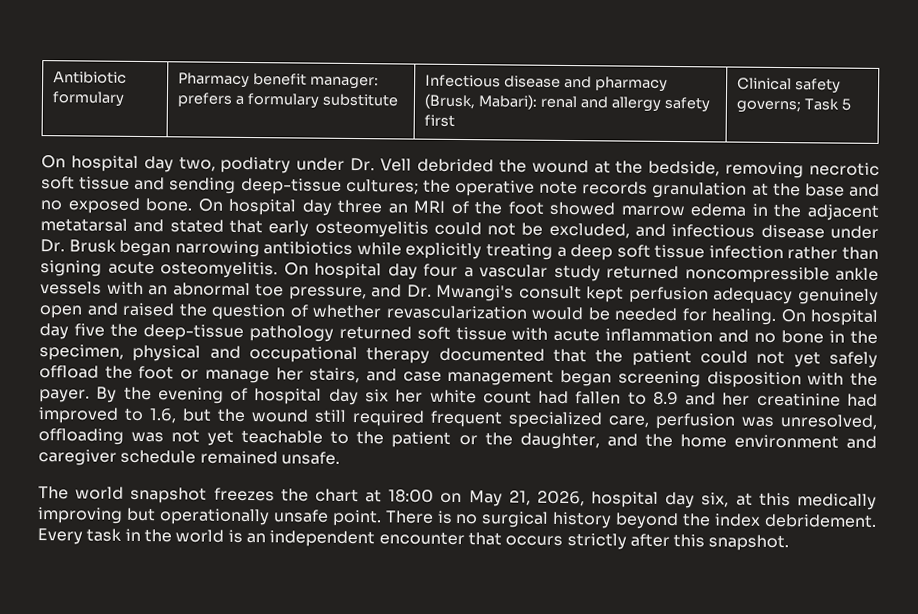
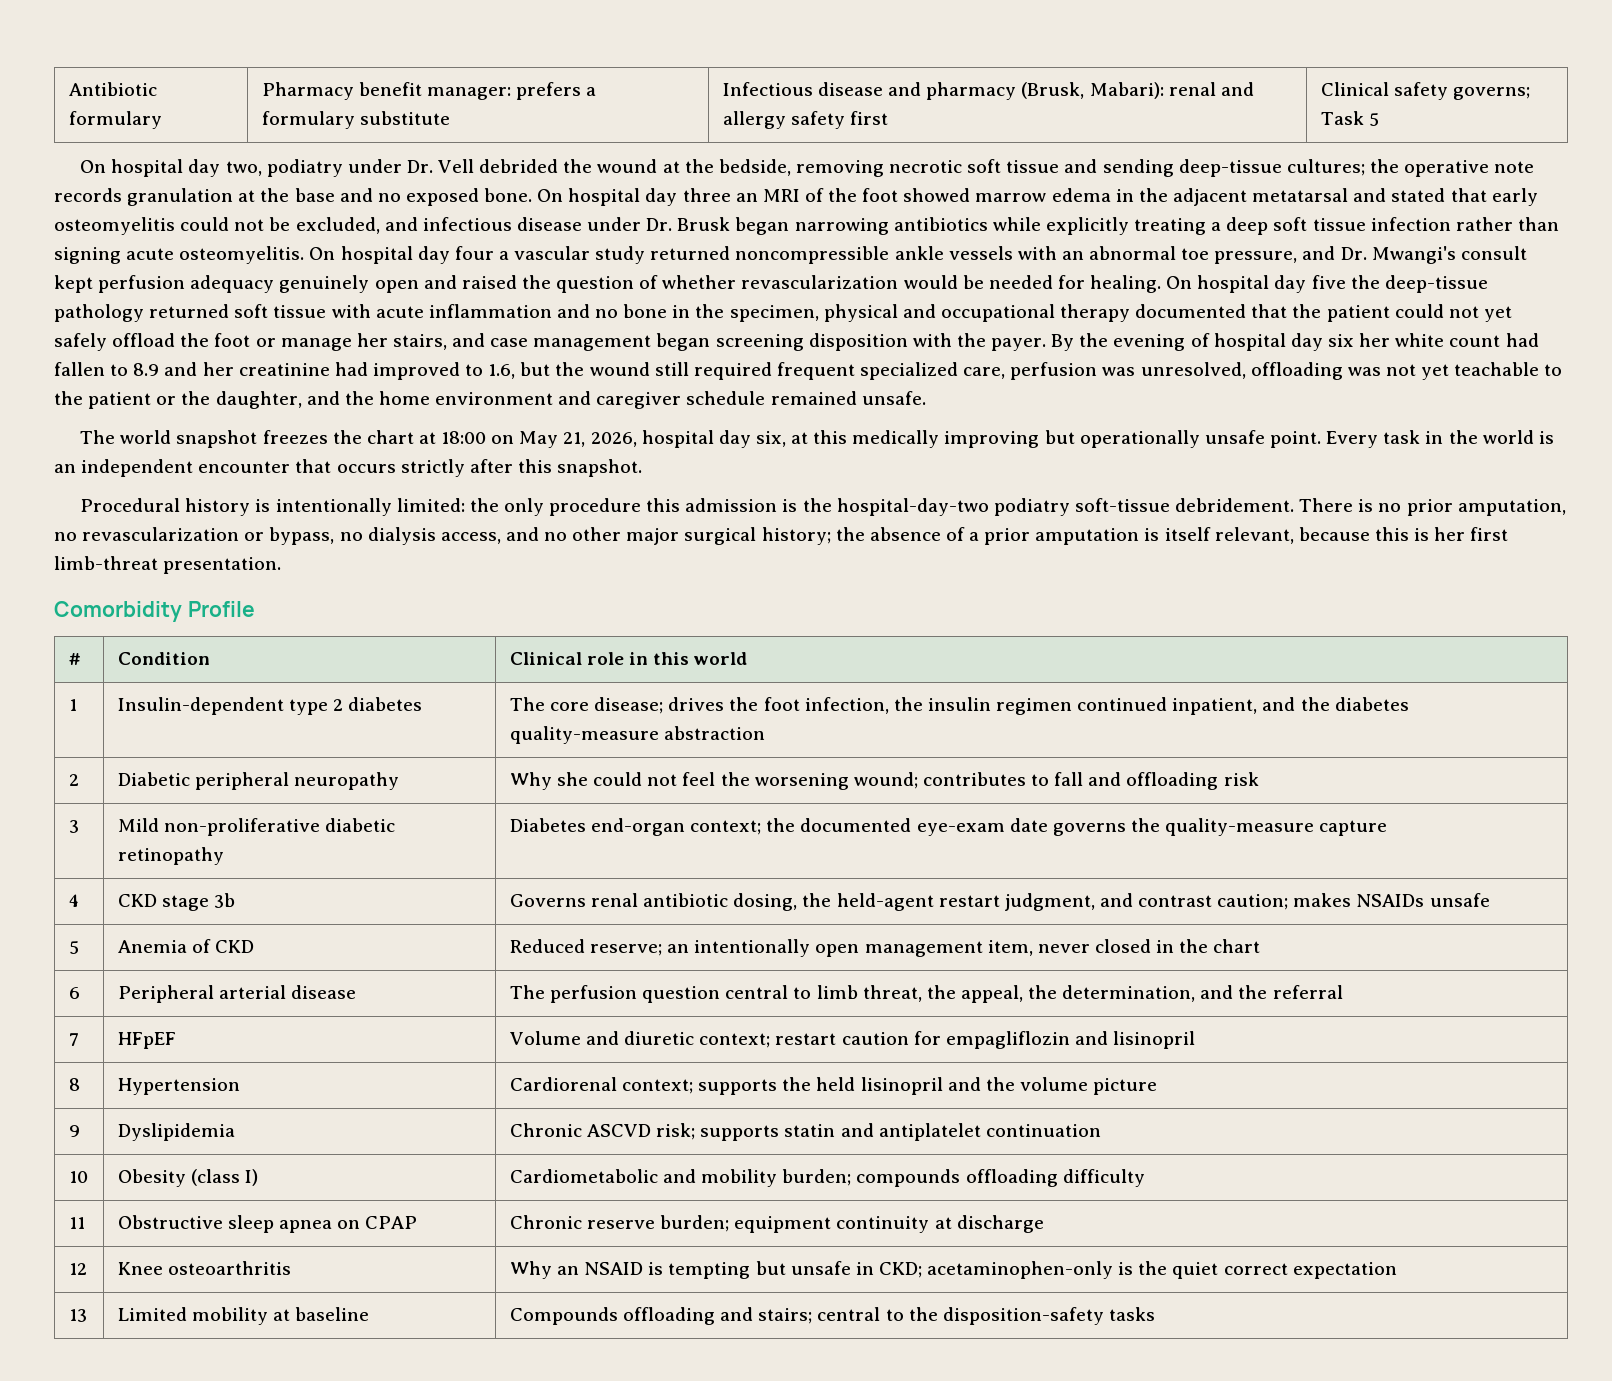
[384,510,877,530] There is no surgical history beyond the index debridement. -> (1321, 439) none
(790, 543) none -> [80,498,1566,516] [54,527,1509,545] [54,556,282,574] [54,601,255,622] [68,653,81,665] [117,652,210,665] [509,652,748,665] [68,699,77,711] [117,697,423,715] [509,697,1409,715] [509,726,766,744] [68,774,79,786] [117,772,400,790] [509,772,1259,790] [68,820,79,833] [117,818,396,836] [117,847,224,865] [509,818,1388,836] [68,894,79,907] [117,893,236,911] [509,893,1490,911] [68,941,79,954] [117,939,255,953] [509,939,1261,957] [68,987,80,999] [117,985,357,1003] [509,985,1343,1003] [68,1033,79,1046] [117,1032,176,1049] [509,1031,1196,1049] [68,1078,80,1091] [117,1078,240,1095] [509,1077,1158,1095] [68,1125,80,1137] [117,1123,235,1141] [509,1123,1101,1141] [68,1171,88,1183] [117,1169,259,1187] [509,1169,1145,1187] [68,1217,85,1229] [117,1215,418,1233] [509,1215,1044,1233] [68,1263,87,1275] [117,1261,292,1275] [509,1261,1397,1279] [68,1309,87,1322] [117,1307,370,1325] [509,1307,1155,1325] // Procedural history is intentionally limited: the only procedure this admission is the hospital-day-two podiatry soft-tissue debridement. There is no prior amputation, no revascularization or bypass, no dialysis access, and no other major surgical history; the absence of a prior amputation is itself relevant, because this is her first limb-threat presentation. // Comorbidity Profile // # | Condition | Clinical role in this world // 1 | Insulin-dependent type 2 diabetes | The core disease; drives the foot infection, the insulin regimen continued inpatient, and the diabetes quality-measure abstraction // 2 | Diabetic peripheral neuropathy | Why she could not feel the worsening wound; contributes to fall and offloading risk // 3 | Mild non-proliferative diabetic retinopathy | Diabetes end-organ context; the documented eye-exam date governs the quality-measure capture // 4 | CKD stage 3b | Governs renal antibiotic dosing, the held-agent restart judgment, and contrast caution; makes NSAIDs unsafe // 5 | Anemia of CKD | Reduced reserve; an intentionally open management item, never closed in the chart // 6 | Peripheral arterial disease | The perfusion question central to limb threat, the appeal, the determination, and the referral // 7 | HFpEF | Volume and diuretic context; restart caution for empagliflozin and lisinopril // 8 | Hypertension | Cardiorenal context; supports the held lisinopril and the volume picture // 9 | Dyslipidemia | Chronic ASCVD risk; supports statin and antiplatelet continuation // 10 | Obesity (class I) | Cardiometabolic and mobility burden; compounds offloading difficulty // 11 | Obstructive sleep apnea on CPAP | Chronic reserve burden; equipment continuity at discharge // 12 | Knee osteoarthritis | Why an NSAID is tempting but unsafe in CKD; acetaminophen-only is the quiet correct expectation // 13 | Limited mobility at baseline | Compounds offloading and stairs; central to the disposition-safety tasks

